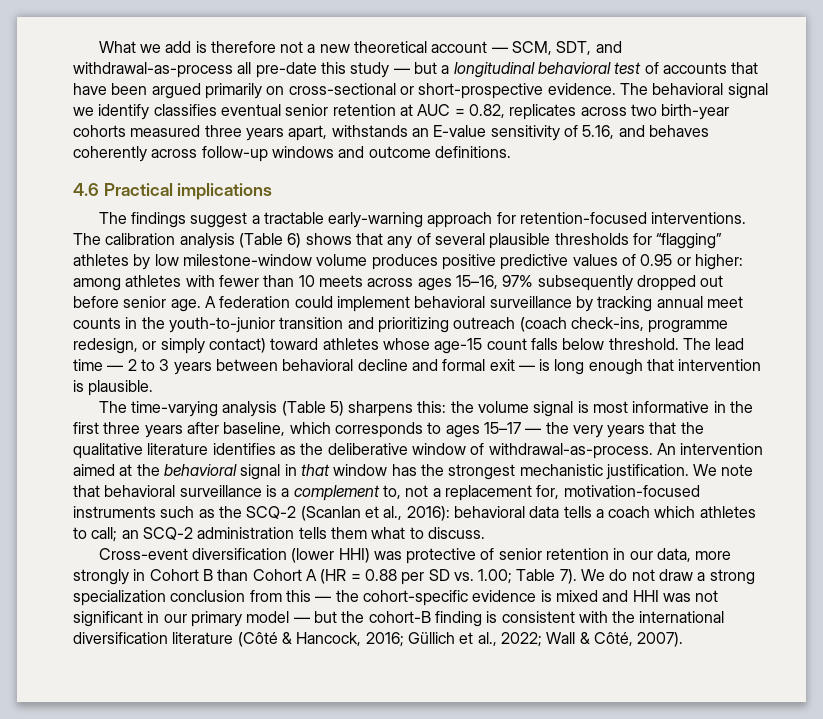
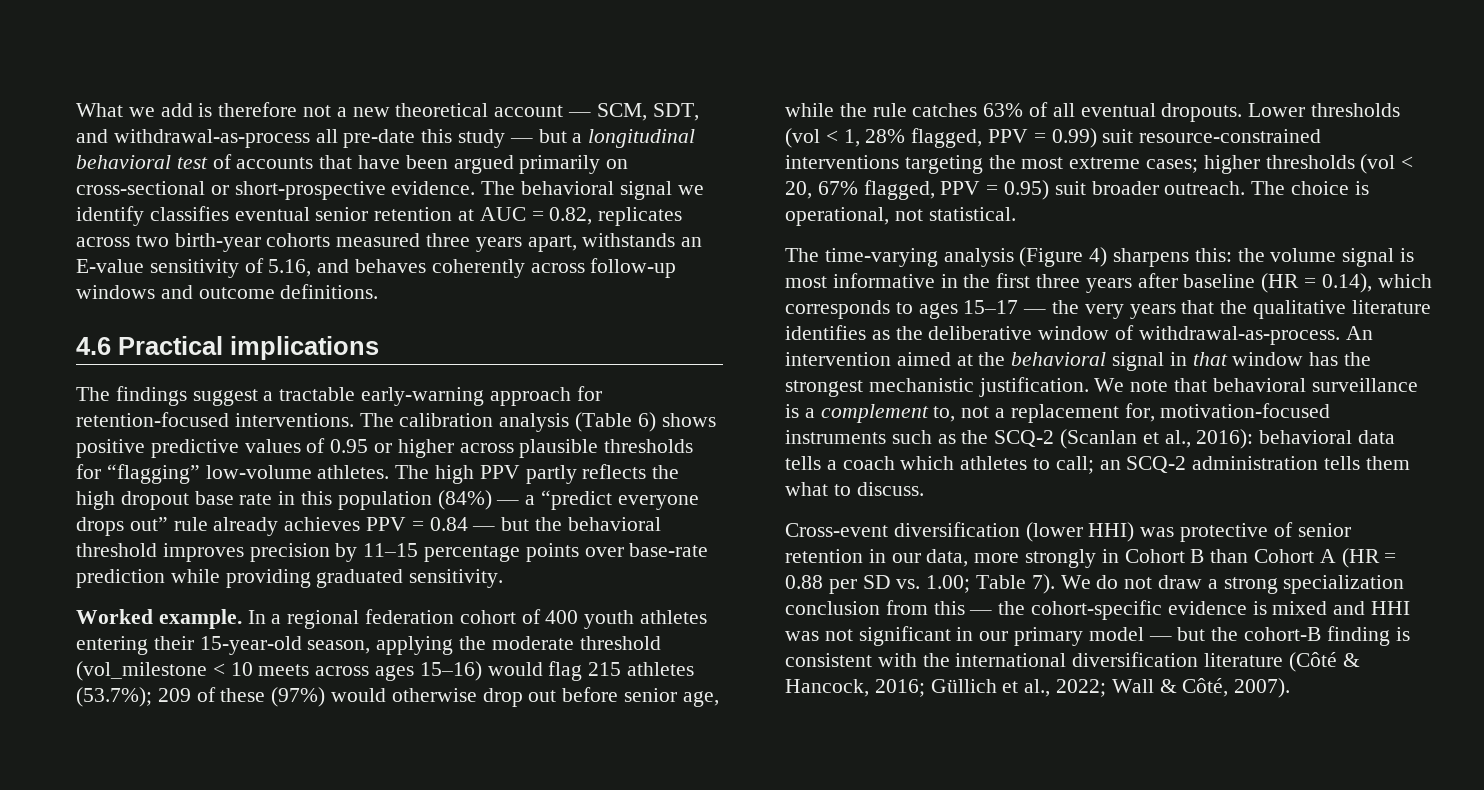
[355,233,723,249] [73,254,438,270] that any of several plausible thresholds for “flagging” athletes by low milestone-window volume produces -> (716, 420) none
[694,254,743,270] [73,275,724,291] [73,296,743,312] [73,317,729,333] [73,338,745,354] [73,359,762,375] [73,380,154,396] higher: among athletes with fewer than 10 meets across ages 15–16, 97% subsequently dropped out before senior age. A federation could implement behavioral surveillance by tracking annual meet counts in the youth-to-junior transition and prioritizing outreach (coach check-ins, programme redesign, or simply contact) toward athletes whose age-15 count falls below threshold. The lead time — 2 to 3 years between behavioral decline and formal exit — is long enough that intervention is plausible. -> [397,439,694,458] [76,464,680,484] [76,490,699,510] [76,517,661,536] [76,543,709,562] [76,569,504,588] [76,609,708,629] [76,636,661,655] [76,661,695,681] [76,687,719,707] [785,102,1401,122] [785,128,1322,148] [785,154,1414,174] [785,180,1369,200] [785,207,1016,226] higher across plausible thresholds for “flagging” low-volume athletes. The high PPV partly reflects the high dropout base rate in this population (84%) — a “predict everyone drops out” rule already achieves PPV = 0.84 — but the behavioral threshold improves precision by 11–15 percentage points over base-rate prediction while providing graduated sensitivity. // Worked example. In a regional federation cohort of 400 youth athletes entering their 15-year-old season, applying the moderate threshold (vol_milestone < 10 meets across ages 15–16) would flag 215 athletes (53.7%); 209 of these (97%) would otherwise drop out before senior age, while the rule catches 63% of all eventual dropouts. Lower thresholds (vol < 1, 28% flagged, PPV = 0.99) suit resource-constrained interventions targeting the most extreme cases; higher thresholds (vol < 20, 67% flagged, PPV = 0.95) suit broader outreach. The choice is operational, not statistical.
[281,401,344,416] (Table 5) -> [1019,247,1108,267] (Figure 4)
[223,422,286,436] baseline, -> [1183,273,1372,293] baseline (HR = 0.14),

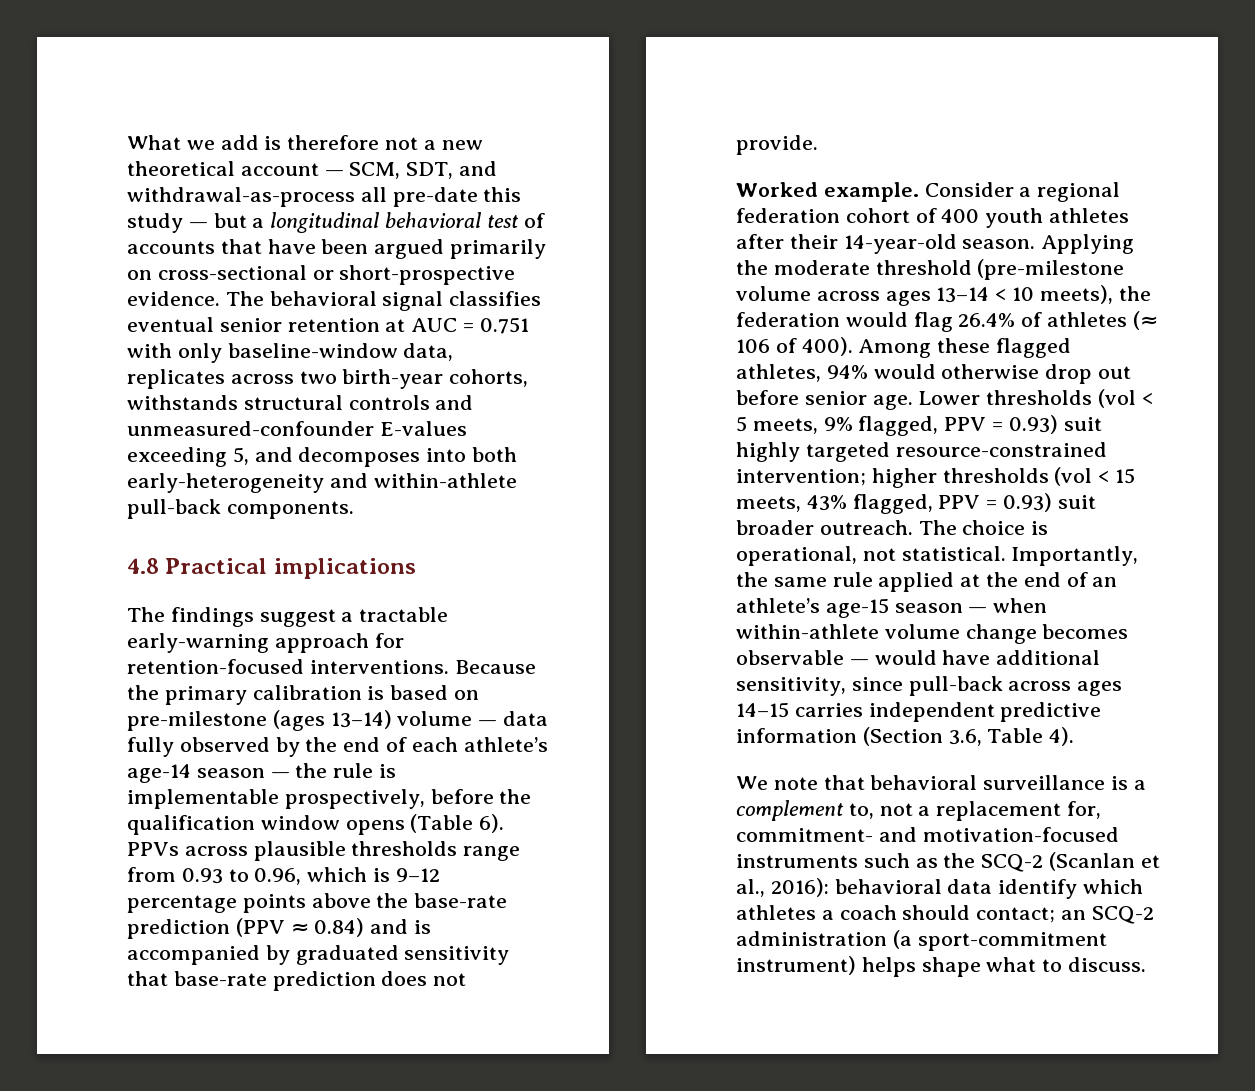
[677,185,704,195] [76,206,144,226] we identify -> (444, 301) none
[549,207,683,226] [76,233,703,252] [76,258,677,278] [76,284,379,299] [76,337,111,355] 0.82, replicates across two birth-year cohorts measured three years apart, withstands an E-value sensitivity of 5.16, and behaves coherently across follow-up windows and outcome definitions. // 4.6 -> [479,317,529,334] [127,343,454,363] [127,369,529,389] [127,395,474,410] [127,421,467,436] [127,447,518,467] [127,473,517,493] [127,499,354,519] [127,558,159,574] 0.751 with only baseline-window data, replicates across two birth-year cohorts, withstands structural controls and unmeasured-confounder E-values exceeding 5, and decomposes into both early-heterogeneity and within-athlete pull-back components. // 4.8
[359,412,716,432] [76,438,694,458] [76,464,680,484] [76,490,699,510] [76,517,661,536] [76,543,709,562] [76,569,504,588] The calibration analysis (Table 6) shows positive predictive values of 0.95 or higher across plausible thresholds for “flagging” low-volume athletes. The high PPV partly reflects the high dropout base rate in this population (84%) — a “predict everyone drops out” rule already achieves PPV = 0.84 — but the behavioral threshold improves precision by 11–15 percentage points over base-rate prediction while providing graduated sensitivity. -> [454,660,536,674] [127,685,480,705] [127,710,549,731] [127,737,548,757] [127,763,397,783] [127,789,532,809] [127,814,505,835] [127,841,521,861] [127,867,440,885] [127,893,508,913] [127,918,432,939] [127,945,510,965] [127,971,467,991] [736,135,818,155] Because the primary calibration is based on pre-milestone (ages 13–14) volume — data fully observed by the end of each athlete’s age-14 season — the rule is implementable prospectively, before the qualification window opens (Table 6). PPVs across plausible thresholds range from 0.93 to 0.96, which is 9–12 percentage points above the base-rate prediction (PPV ≈ 0.84) and is accompanied by graduated sensitivity that base-rate prediction does not provide.
[247,610,266,624] In -> [924,182,1014,197] Consider
[76,636,661,655] [76,661,695,681] [76,687,326,707] entering their 15-year-old season, applying the moderate threshold (vol_milestone < 10 meets across ages 15–16) would flag 215 athletes (53.7%); 209 of these (97%) -> [736,234,1135,254] [736,259,1125,280] [736,285,1151,306] [736,311,1158,332] [736,337,1072,358] [736,364,868,382] after their 14-year-old season. Applying the moderate threshold (pre-milestone volume across ages 13–14 < 10 meets), the federation would flag 26.4% of athletes (≈ 106 of 400). Among these flagged athletes, 94%
[682,691,719,707] [785,102,1401,122] [785,128,1322,148] [785,155,1199,174] age, while the rule catches 63% of all eventual dropouts. Lower thresholds (vol < 1, 28% flagged, PPV = 0.99) suit resource-constrained interventions targeting the most extreme cases; -> [872,389,1153,410] [736,415,1102,436] [736,442,1107,462] [736,469,866,486] age. Lower thresholds (vol < 5 meets, 9% flagged, PPV = 0.93) suit highly targeted resource-constrained intervention;
[785,180,1050,200] 20, 67% flagged, PPV = 0.95) -> [1115,468,1136,484] [736,493,1053,514] 15 meets, 43% flagged, PPV = 0.93)
[785,247,1415,267] [785,273,1432,293] [785,300,1431,319] [785,325,1373,345] [785,352,1372,371] [785,377,1089,397] // The time-varying analysis (Figure 4) sharpens this: the volume signal is most informative in the first three years after baseline (HR = 0.14), which corresponds to ages 15–17 — the very years that the qualitative literature identifies as the deliberative window of withdrawal-as-process. An intervention aimed at the behavioral signal in that window has the strongest mechanistic justification. -> [1011,546,1139,566] [736,572,1118,592] [736,598,1048,618] [736,624,1129,644] [736,650,1101,665] [736,676,1123,696] [736,702,1102,722] [736,727,1075,746] Importantly, the same rule applied at the end of an athlete’s age-15 season — when within-athlete volume change becomes observable — would have additional sensitivity, since pull-back across ages 14–15 carries independent predictive information (Section 3.6, Table 4). //
(1155, 412) none -> [736,827,917,842] commitment- and
[785,456,1410,474] [785,482,924,496] [785,522,1351,542] [785,548,1397,568] [785,574,1405,594] [785,600,1411,620] [785,626,1410,646] [785,652,1360,672] [785,678,1291,698] tells a coach which athletes to call; an SCQ-2 administration tells them what to discuss. // Cross-event diversification (lower HHI) was protective of senior retention in our data, more strongly in Cohort B than Cohort A (HR = 0.88 per SD vs. 1.00; Table 7). We do not draw a strong specialization conclusion from this — the cohort-specific evidence is mixed and HHI was not significant in our primary model — but the cohort-B finding is consistent with the international diversification literature (Côté & Hancock, 2016; Güllich et al., 2022; Wall & Côté, 2007). -> [998,879,1144,899] [736,905,1154,924] [736,930,1107,951] [736,956,1147,977] identify which athletes a coach should contact; an SCQ-2 administration (a sport-commitment instrument) helps shape what to discuss.

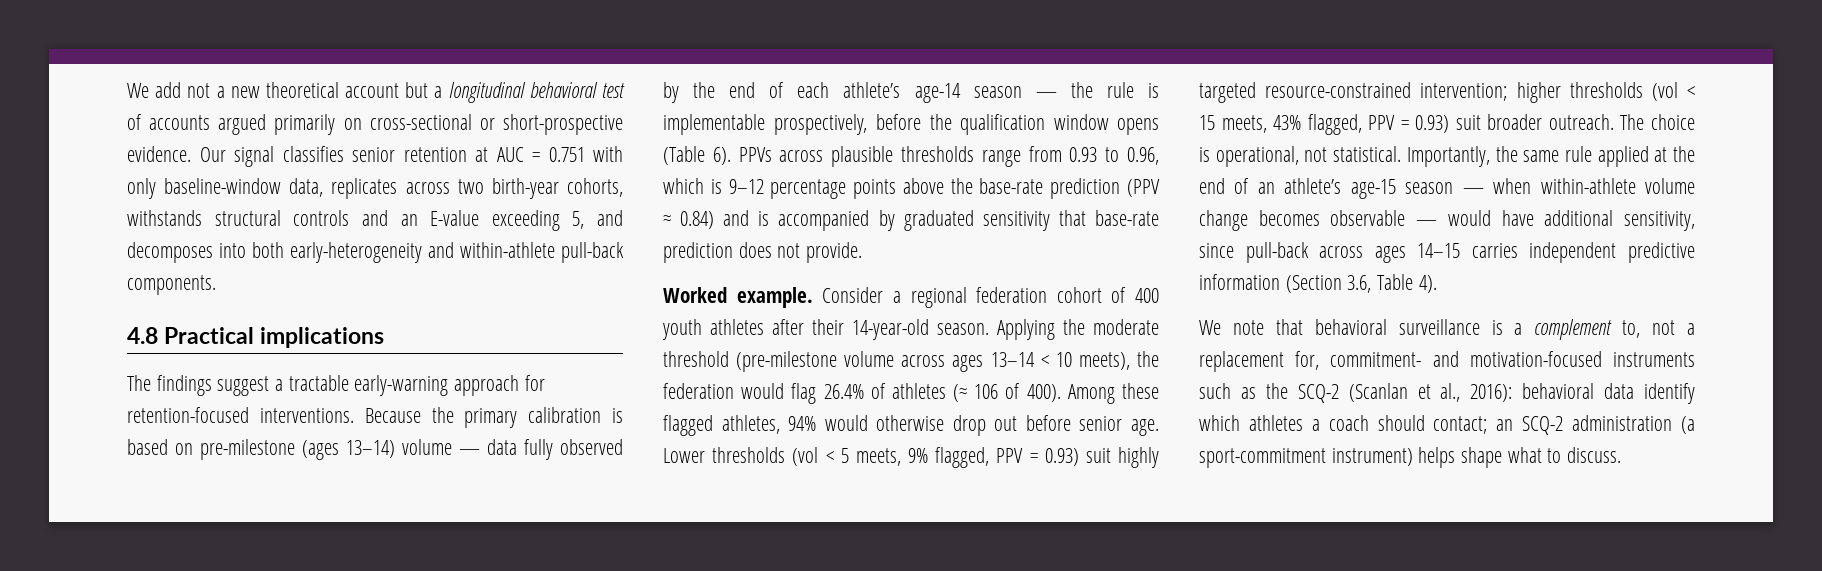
[127,135,380,150] What we add is therefore -> [127,82,182,98] We add
[324,161,498,179] [127,187,522,207] [127,213,208,233] — SCM, SDT, and withdrawal-as-process all pre-date this study — -> (400, 90) none
[220,239,369,254] that have been -> (211, 122) none
[225,291,377,306] The behavioral -> [199,147,226,162] Our
[127,317,214,332] eventual -> (344, 154) none
[127,421,467,436] unmeasured-confounder E-values -> [400,210,480,226] an E-value

